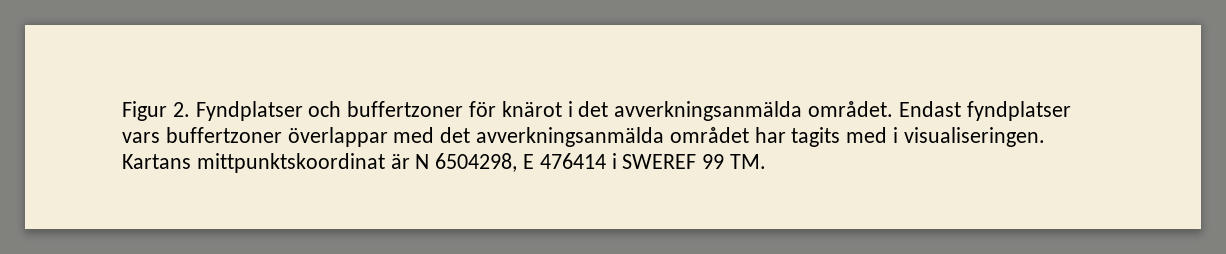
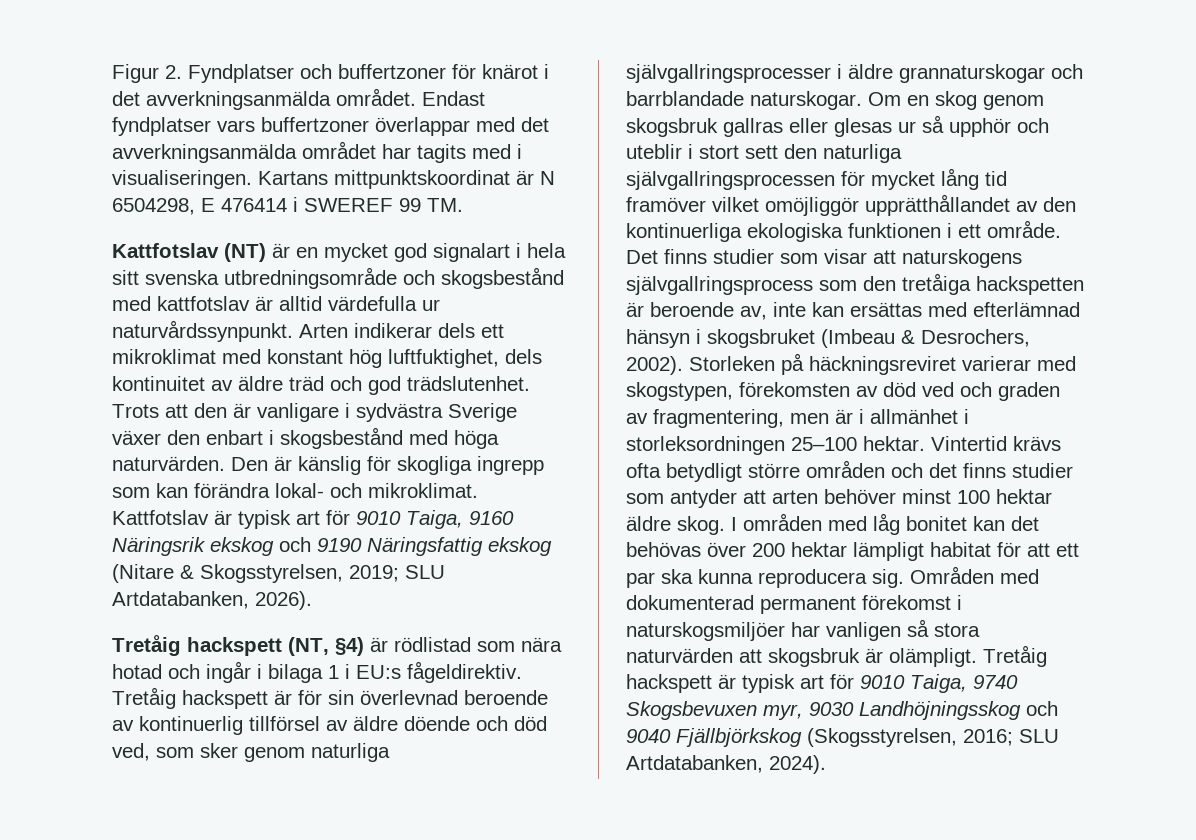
(767, 161) none -> [112,243,566,262] [112,267,564,289] [112,296,440,311] [112,320,504,342] [112,349,542,368] [112,376,530,395] [112,403,517,422] [112,427,499,449] [112,456,544,475] [112,483,478,498] [112,510,514,529] [112,537,552,556] [112,564,445,583] [112,591,312,610] [112,635,562,656] [112,661,522,683] [112,687,548,709] [112,716,547,735] [112,743,390,762] [626,64,1083,83] [626,91,1044,110] [626,115,1049,137] [626,144,902,163] [626,168,1007,190] [626,194,1076,216] [626,220,1061,242] [626,249,1022,268] [626,273,1084,295] [626,302,1080,320] [626,329,1030,348] [626,353,1076,375] [626,382,1060,401] [626,409,969,428] [626,436,1061,455] [626,460,1073,482] [626,489,1052,508] [626,513,1039,535] [626,542,1079,561] [626,566,1039,588] [626,595,962,614] [626,619,980,641] [626,645,1047,667] [626,674,1018,693] [626,701,1058,720] [626,728,1059,747] [626,755,826,774] // Kattfotslav (NT) är en mycket god signalart i hela sitt svenska utbredningsområde och skogsbestånd med kattfotslav är alltid värdefulla ur naturvårdssynpunkt. Arten indikerar dels ett mikroklimat med konstant hög luftfuktighet, dels kontinuitet av äldre träd och god trädslutenhet. Trots att den är vanligare i sydvästra Sverige växer den enbart i skogsbestånd med höga naturvärden. Den är känslig för skogliga ingrepp som kan förändra lokal- och mikroklimat. Kattfotslav är typisk art för 9010 Taiga, 9160 Näringsrik ekskog och 9190 Näringsfattig ekskog (Nitare & Skogsstyrelsen, 2019; SLU Artdatabanken, 2026). // Tretåig hackspett (NT, §4) är rödlistad som nära hotad och ingår i bilaga 1 i EU:s fågeldirektiv. Tretåig hackspett är för sin överlevnad beroende av kontinuerlig tillförsel av äldre döende och död ved, som sker genom naturliga självgallringsprocesser i äldre grannaturskogar och barrblandade naturskogar. Om en skog genom skogsbruk gallras eller glesas ur så upphör och uteblir i stort sett den naturliga självgallringsprocessen för mycket lång tid framöver vilket omöjliggör upprätthållandet av den kontinuerliga ekologiska funktionen i ett område. Det finns studier som visar att naturskogens självgallringsprocess som den tretåiga hackspetten är beroende av, inte kan ersättas med efterlämnad hänsyn i skogsbruket (Imbeau & Desrochers, 2002). Storleken på häckningsreviret varierar med skogstypen, förekomsten av död ved och graden av fragmentering, men är i allmänhet i storleksordningen 25–100 hektar. Vintertid krävs ofta betydligt större områden och det finns studier som antyder att arten behöver minst 100 hektar äldre skog. I områden med låg bonitet kan det behövas över 200 hektar lämpligt habitat för att ett par ska kunna reproducera sig. Områden med dokumenterad permanent förekomst i naturskogsmiljöer har vanligen så stora naturvärden att skogsbruk är olämpligt. Tretåig hackspett är typisk art för 9010 Taiga, 9740 Skogsbevuxen myr, 9030 Landhöjningsskog och 9040 Fjällbjörkskog (Skogsstyrelsen, 2016; SLU Artdatabanken, 2024).

